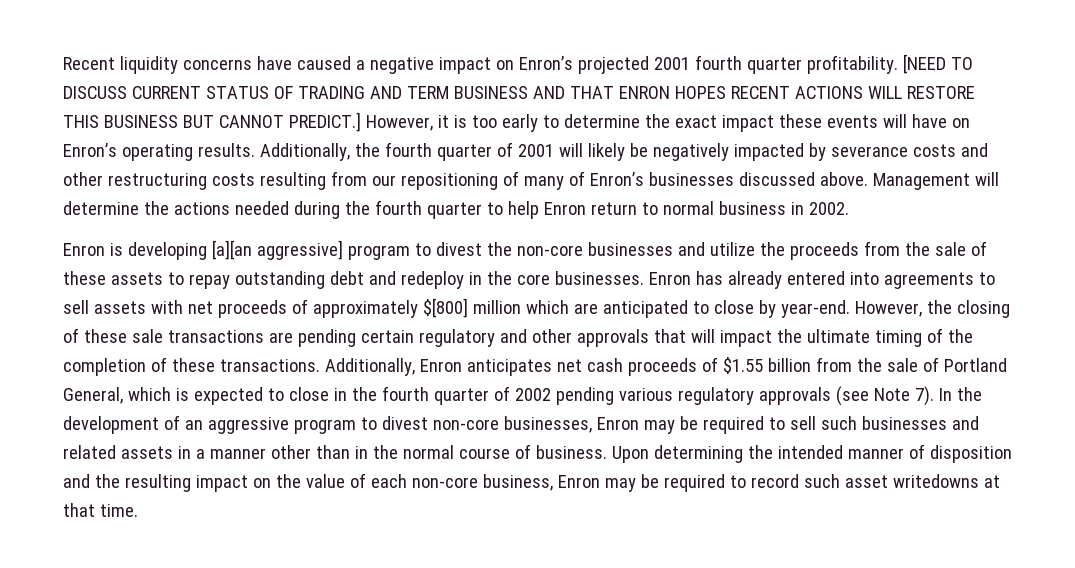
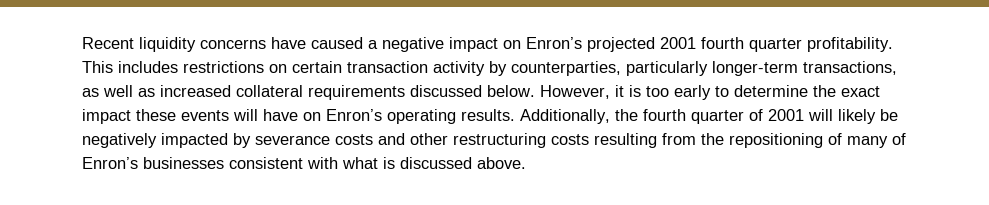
[902,54,973,74] [63,86,975,99] [63,112,361,132] [NEED TO DISCUSS CURRENT STATUS OF TRADING AND TERM BUSINESS AND THAT ENRON HOPES RECENT ACTIONS WILL RESTORE THIS BUSINESS BUT CANNOT PREDICT.] -> [82,61,897,76] [82,85,535,100] This includes restrictions on certain transaction activity by counterparties, particularly longer-term transactions, as well as increased collateral requirements discussed below.
[371,175,396,186] our -> [701,133,724,145] the
[738,172,999,190] [63,200,849,219] [63,240,987,260] [63,271,995,289] [63,298,1010,318] [63,328,973,347] [63,357,1007,376] [63,386,982,406] [63,415,979,434] [63,444,1012,463] [63,473,1000,492] [63,503,138,517] discussed above. Management will determine the actions needed during the fourth quarter to help Enron return to normal business in 2002. // Enron is developing [a][an aggressive] program to divest the non-core businesses and utilize the proceeds from the sale of these assets to repay outstanding debt and redeploy in the core businesses. Enron has already entered into agreements to sell assets with net proceeds of approximately $[800] million which are anticipated to close by year-end. However, the closing of these sale transactions are pending certain regulatory and other approvals that will impact the ultimate timing of the completion of these transactions. Additionally, Enron anticipates net cash proceeds of $1.55 billion from the sale of Portland General, which is expected to close in the fourth quarter of 2002 pending various regulatory approvals (see Note 7). In the development of an aggressive program to divest non-core businesses, Enron may be required to sell such businesses and related assets in a manner other than in the normal course of business. Upon determining the intended manner of disposition and the resulting impact on the value of each non-core business, Enron may be required to record such asset writedowns at that time. -> [229,157,526,169] consistent with what is discussed above.

